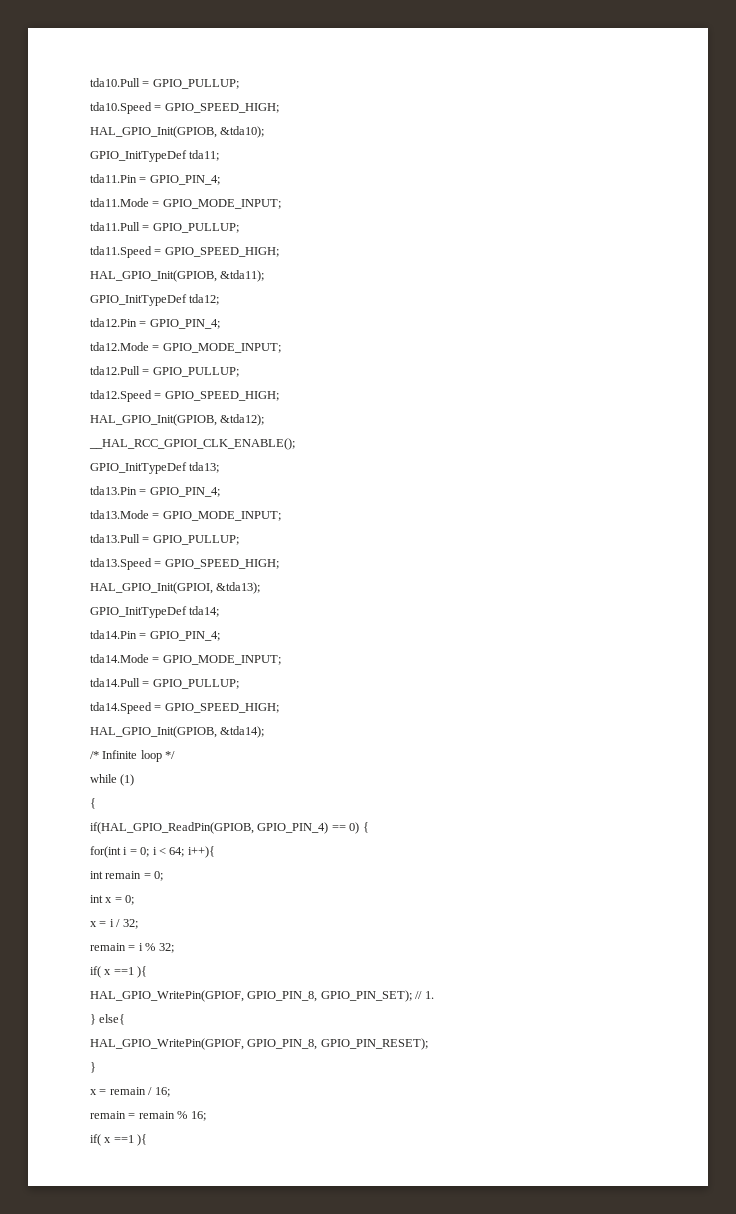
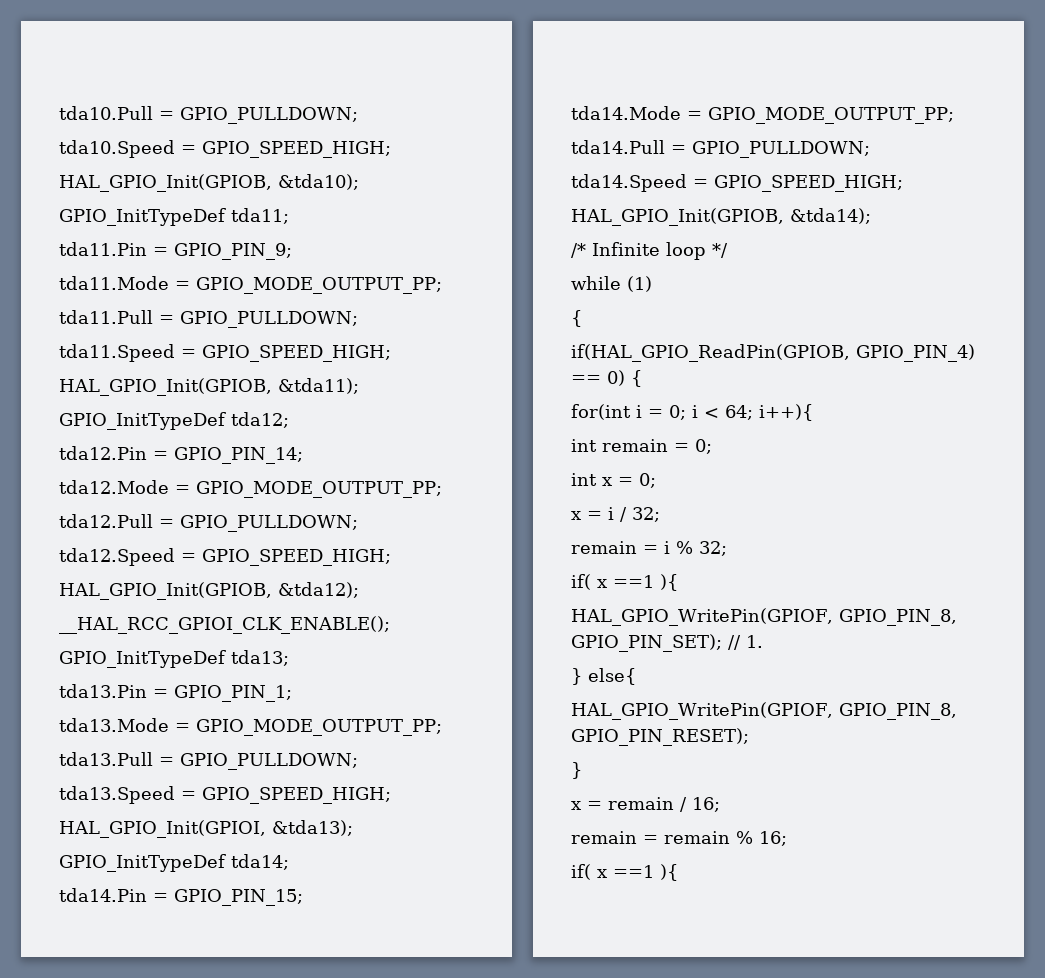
[152,79,239,89] GPIO_PULLUP; -> [180,107,358,124] GPIO_PULLDOWN;
[149,175,220,185] GPIO_PIN_4; -> [174,243,292,260] GPIO_PIN_9;
[162,199,281,209] GPIO_MODE_INPUT; -> [196,277,442,294] GPIO_MODE_OUTPUT_PP;
[152,223,239,233] GPIO_PULLUP; -> [180,311,358,328] GPIO_PULLDOWN;
[149,319,220,329] GPIO_PIN_4; -> [174,447,303,464] GPIO_PIN_14;
[162,343,281,353] GPIO_MODE_INPUT; -> [196,481,442,498] GPIO_MODE_OUTPUT_PP;
[152,367,239,377] GPIO_PULLUP; -> [180,515,358,532] GPIO_PULLDOWN;
[149,487,220,497] GPIO_PIN_4; -> [174,685,292,702] GPIO_PIN_1;
[162,511,281,521] GPIO_MODE_INPUT; -> [196,719,442,736] GPIO_MODE_OUTPUT_PP;
[152,535,239,545] GPIO_PULLUP; -> [180,753,358,770] GPIO_PULLDOWN;
[149,631,220,641] GPIO_PIN_4; -> [174,889,303,906] GPIO_PIN_15;
[162,655,281,665] GPIO_MODE_INPUT; -> [708,107,954,124] GPIO_MODE_OUTPUT_PP;
[152,679,239,689] GPIO_PULLUP; -> [692,141,870,158] GPIO_PULLDOWN;

